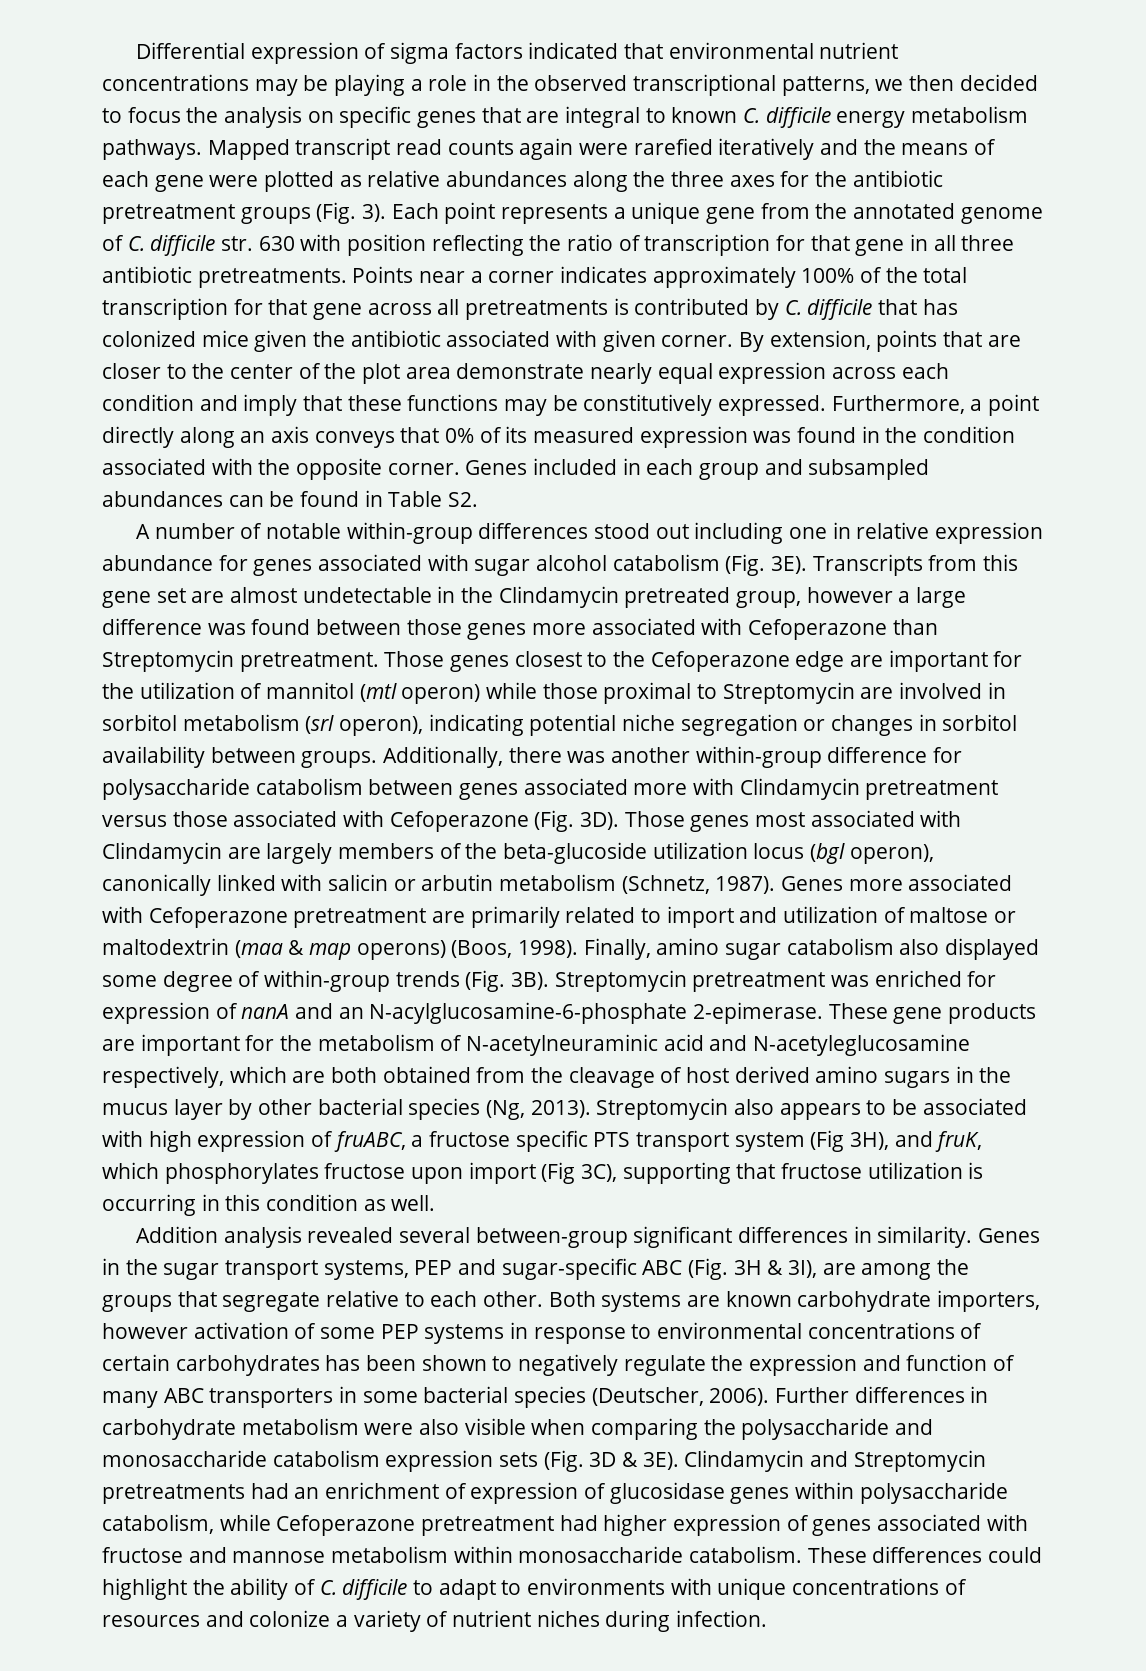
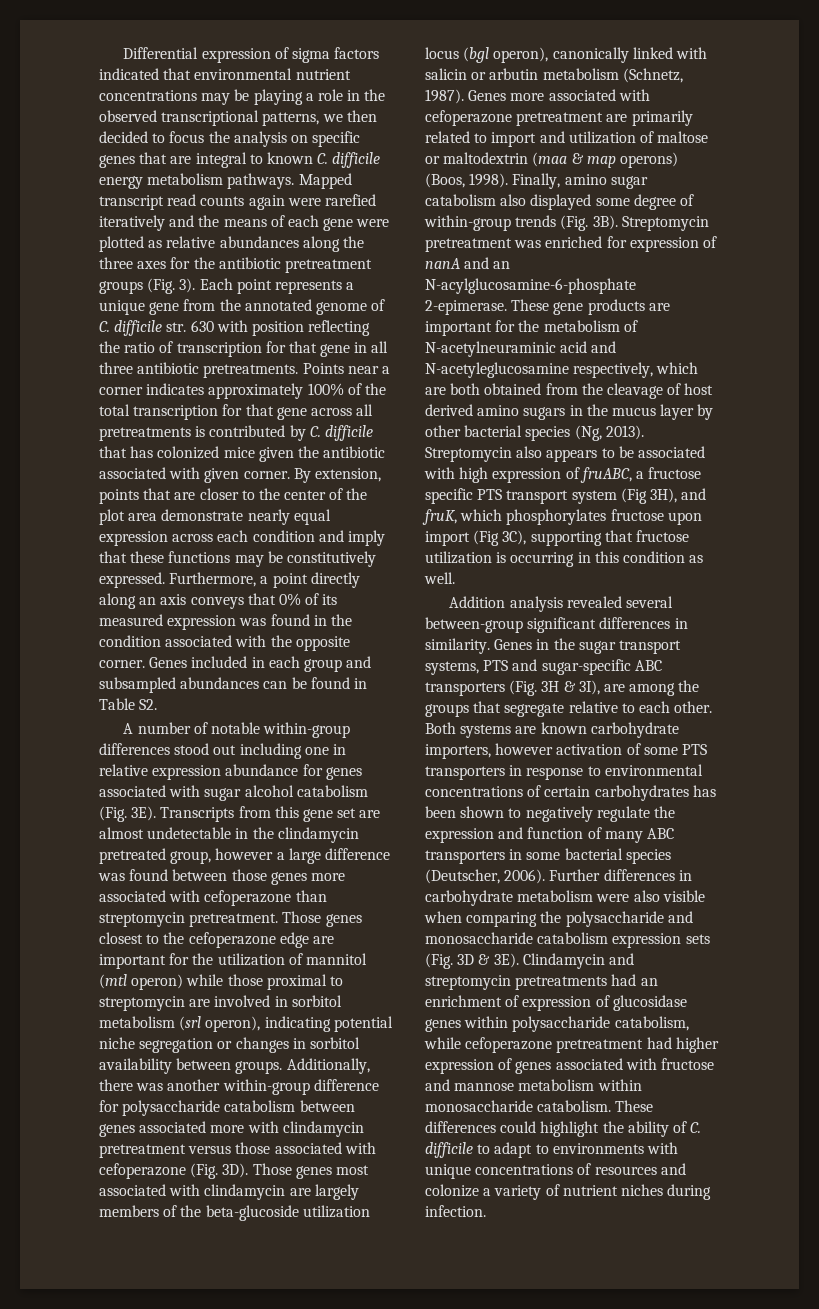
[498,586,619,608] Clindamycin -> [277,827,359,843] clindamycin
[748,619,938,640] [102,650,234,672] Cefoperazone than Streptomycin -> [204,890,327,906] [99,912,185,927] cefoperazone than streptomycin
[650,651,790,672] Cefoperazone -> [188,932,276,948] cefoperazone
[722,682,855,704] Streptomycin -> [99,996,185,1011] streptomycin
[739,778,860,800] Clindamycin -> [282,1121,364,1137] clindamycin
[389,811,529,832] Cefoperazone -> [99,1163,186,1179] cefoperazone
[102,842,222,864] Clindamycin -> [204,1184,286,1200] clindamycin
[148,907,288,928] Cefoperazone -> [425,110,512,126] cefoperazone
[414,1260,453,1275] PEP -> [483,660,509,671] PTS
(683, 1267) none -> [425,682,505,696] transporters
[380,1324,505,1344] PEP systems -> [681,744,707,755] [425,766,505,780] PTS transporters
[853,1450,986,1472] Streptomycin -> [425,975,511,990] streptomycin
[276,1515,416,1536] Cefoperazone -> [465,1037,553,1053] cefoperazone

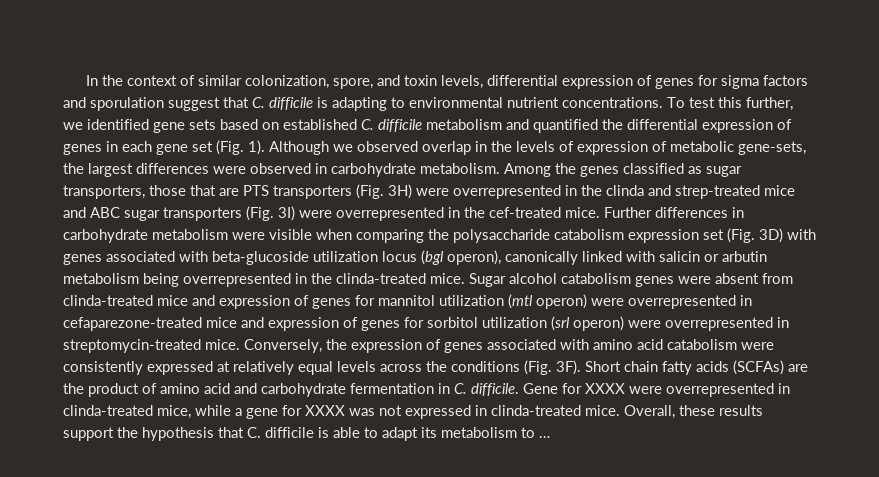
[123,47,380,63] [99,68,351,80] [99,89,386,105] [99,110,377,126] [99,131,361,147] [99,152,381,168] [99,173,352,189] [99,194,376,210] [99,215,390,231] [99,236,364,252] [99,257,372,273] [99,278,355,294] [99,299,386,315] [99,320,371,336] [99,341,389,357] [99,362,390,378] [99,383,386,399] [99,404,374,420] [99,425,373,441] [99,446,386,462] [99,467,381,483] [99,488,368,504] [99,509,331,525] [99,530,385,546] [99,551,376,567] [99,572,360,588] [99,593,338,609] [99,614,352,630] [99,635,350,651] [99,656,372,672] [99,677,367,693] [99,698,158,710] [123,722,351,738] [99,743,346,759] [99,764,362,780] [99,785,368,801] [99,806,381,822] [99,827,359,843] [99,848,390,864] [98,869,345,885] [99,890,327,906] [99,911,362,927] [99,932,334,948] [99,953,367,969] [99,974,343,990] [99,995,342,1011] [99,1016,393,1032] [99,1037,360,1053] [99,1058,370,1074] [99,1079,379,1095] [99,1100,355,1116] [99,1121,364,1137] [99,1142,376,1158] [99,1163,369,1179] [99,1184,359,1200] [99,1205,202,1217] Differential expression of sigma factors indicated that environmental nutrient concentrations may be playing a role in the observed transcriptional patterns, we then decided to focus the analysis on specific genes that are integral to known C. difficile energy metabolism pathways. Mapped transcript read counts again were rarefied iteratively and the means of each gene were plotted as relative abundances along the three axes for the antibiotic pretreatment groups (Fig. 3). Each point represents a unique gene from the annotated genome of C. difficile str. 630 with position reflecting the ratio of transcription for that gene in all three antibiotic pretreatments. Points near a corner indicates approximately 100% of the total transcription for that gene across all pretreatments is contributed by C. difficile that has colonized mice given the antibiotic associated with given corner. By extension, points that are closer to the center of the plot area demonstrate nearly equal expression across each condition and imply that these functions may be constitutively expressed. Furthermore, a point directly along an axis conveys that 0% of its measured expression was found in the condition associated with the opposite corner. Genes included in each group and subsampled abundances can be found in Table S2. // A number of notable within-group differences stood out including one in relative expression abundance for genes associated with sugar alcohol catabolism (Fig. 3E). Transcripts from this gene set are almost undetectable in the clindamycin pretreated group, however a large difference was found between those genes more associated with cefoperazone than streptomycin pretreatment. Those genes closest to the cefoperazone edge are important for the utilization of mannitol (mtl operon) while those proximal to streptomycin are involved in sorbitol metabolism (srl operon), indicating potential niche segregation or changes in sorbitol availability between groups. Additionally, there was another within-group difference for polysaccharide catabolism between genes associated more with clindamycin pretreatment versus those associated with cefoperazone (Fig. 3D). Those genes most associated with clindamycin are largely members of the -> [86,75,809,89] [63,97,793,111] [63,119,792,133] [63,140,806,155] [63,163,742,177] [63,184,795,199] [63,206,744,221] [63,228,816,243] [63,251,208,265] In the context of similar colonization, spore, and toxin levels, differential expression of genes for sigma factors and sporulation suggest that C. difficile is adapting to environmental nutrient concentrations. To test this further, we identified gene sets based on established C. difficile metabolism and quantified the differential expression of genes in each gene set (Fig. 1). Although we observed overlap in the levels of expression of metabolic gene-sets, the largest differences were observed in carbohydrate metabolism. Among the genes classified as sugar transporters, those that are PTS transporters (Fig. 3H) were overrepresented in the clinda and strep-treated mice and ABC sugar transporters (Fig. 3I) were overrepresented in the cef-treated mice. Further differences in carbohydrate metabolism were visible when comparing the polysaccharide catabolism expression set (Fig. 3D) with genes associated with
[622,68,683,83] [425,89,650,104] [425,110,693,126] [425,131,709,147] [425,152,678,168] [425,173,648,189] [425,194,694,210] [424,215,709,231] [425,236,717,252] [425,257,511,269] [425,278,636,294] [425,299,670,315] [425,320,638,336] [425,341,617,357] [425,362,699,378] [425,383,714,399] [425,404,714,420] [425,425,644,441] [425,446,705,462] [424,467,702,483] [425,488,707,504] [422,509,702,525] [425,530,689,546] [425,551,704,567] [424,572,455,584] [449,596,674,612] [425,617,688,633] [425,638,681,654] [425,659,662,675] [425,680,700,696] [425,701,713,717] [425,722,679,738] [425,743,707,759] [425,764,703,780] [425,785,716,801] [425,806,675,822] [425,827,674,843] [425,848,671,864] [425,869,692,884] [425,890,705,906] [424,911,693,927] [425,932,710,948] [425,953,634,969] [425,974,658,990] [425,995,687,1011] [425,1016,689,1032] [424,1037,719,1053] (Schnetz, 1987). Genes more associated with cefoperazone pretreatment are primarily related to import and utilization of maltose or maltodextrin (maa & map operons) (Boos, 1998). Finally, amino sugar catabolism also displayed some degree of within-group trends (Fig. 3B). Streptomycin pretreatment was enriched for expression of nanA and an N-acylglucosamine-6-phosphate 2-epimerase. These gene products are important for the metabolism of N-acetylneuraminic acid and N-acetyleglucosamine respectively, which are both obtained from the cleavage of host derived amino sugars in the mucus layer by other bacterial species (Ng, 2013). Streptomycin also appears to be associated with high expression of fruABC, a fructose specific PTS transport system (Fig 3H), and fruK, which phosphorylates fructose upon import (Fig 3C), supporting that fructose utilization is occurring in this condition as well. // Addition analysis revealed several between-group significant differences in similarity. Genes in the sugar transport systems, PTS and sugar-specific ABC transporters (Fig. 3H & 3I), are among the groups that segregate relative to each other. Both systems are known carbohydrate importers, however activation of some PTS transporters in response to environmental concentrations of certain carbohydrates has been shown to negatively regulate the expression and function of many ABC transporters in some bacterial species (Deutscher, 2006). Further differences in carbohydrate metabolism were also visible when comparing the polysaccharide and monosaccharide catabolism expression sets (Fig. 3D & 3E). Clindamycin and streptomycin pretreatments had an enrichment of expression of glucosidase genes within polysaccharide catabolism, while cefoperazone pretreatment had higher -> [143,273,793,287] [63,294,752,309] [63,316,789,331] [63,339,347,353] being overrepresented in the clinda-treated mice. Sugar alcohol catabolism genes were absent from clinda-treated mice and expression of genes for mannitol utilization (mtl operon) were overrepresented in cefaparezone-treated mice and expression of genes for sorbitol utilization (srl operon) were overrepresented in streptomycin-treated mice. Conversely, the
[660,1058,714,1070] [425,1079,642,1091] [425,1100,654,1112] [425,1121,702,1137] [425,1142,678,1158] [425,1163,686,1179] [425,1184,712,1200] [425,1205,486,1217] fructose and mannose metabolism within monosaccharide catabolism. These differences could highlight the ability of C. difficile to adapt to environments with unique concentrations of resources and colonize a variety of nutrient niches during infection. -> [593,339,774,350] [63,360,808,375] [63,383,790,397] [63,405,763,419] [63,427,550,441] amino acid catabolism were consistently expressed at relatively equal levels across the conditions (Fig. 3F). Short chain fatty acids (SCFAs) are the product of amino acid and carbohydrate fermentation in C. difficile. Gene for XXXX were overrepresented in clinda-treated mice, while a gene for XXXX was not expressed in clinda-treated mice. Overall, these results support the hypothesis that C. difficile is able to adapt its metabolism to …

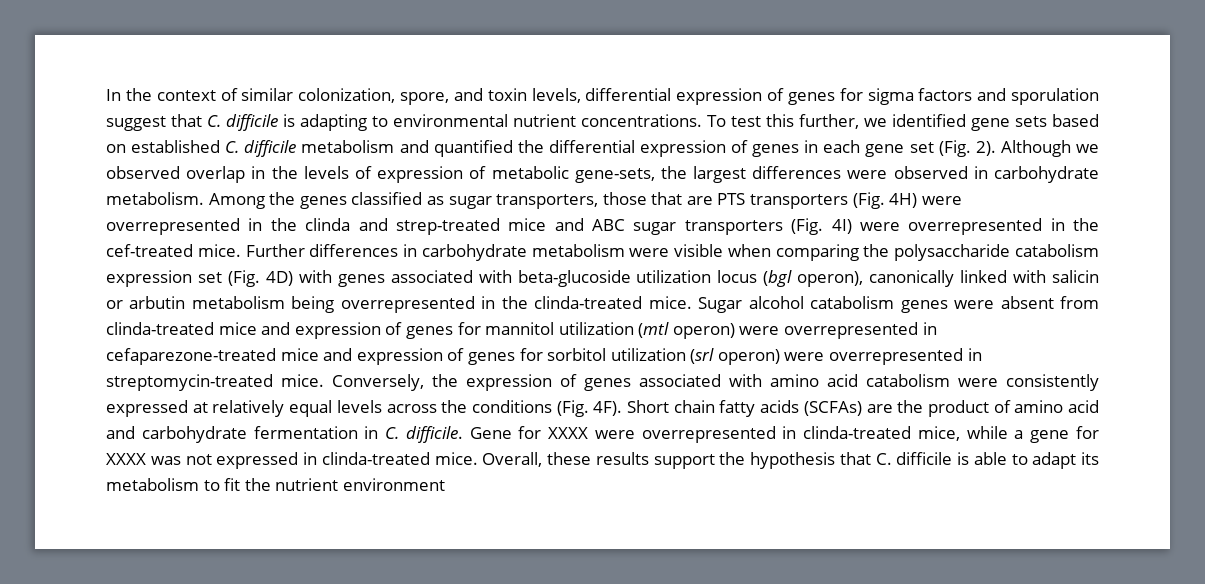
[248,140,265,155] 1). -> [975,141,996,156] 2).
[388,184,412,199] 3H) -> [889,193,918,208] 4H)
[278,206,295,221] 3I) -> [831,219,852,234] 4I)
[759,228,783,243] 3D) -> [265,271,293,286] 4D)
[556,360,581,375] 3F). -> [593,401,623,416] 4F).
[539,436,550,438] … -> [224,478,445,491] fit the nutrient environment

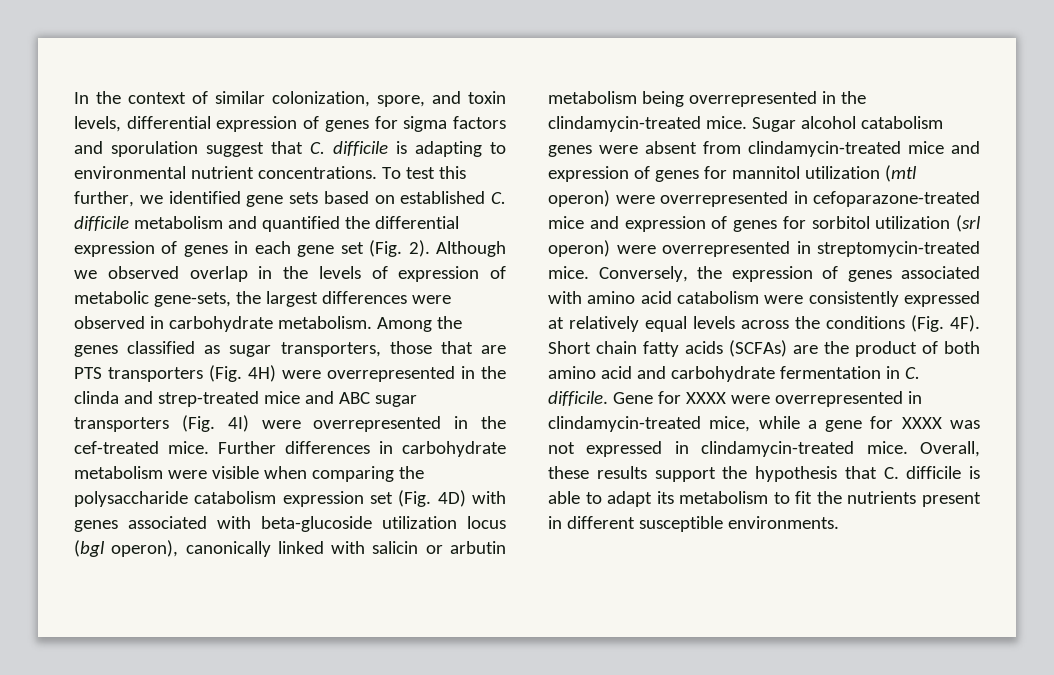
[534,296,643,309] clinda-treated -> [548,116,701,132] clindamycin-treated
[106,322,214,335] clinda-treated -> [748,141,901,157] clindamycin-treated
[106,348,276,365] cefaparezone-treated -> [813,191,980,207] cefoparazone-treated
(1011, 406) none -> [944,341,980,354] both
[803,426,912,439] clinda-treated -> [548,416,701,432] clindamycin-treated
[321,452,430,465] clinda-treated -> [701,441,855,457] clindamycin-treated
[275,478,445,491] nutrient environment -> [847,491,981,507] [548,516,839,532] nutrients present in different susceptible environments.

